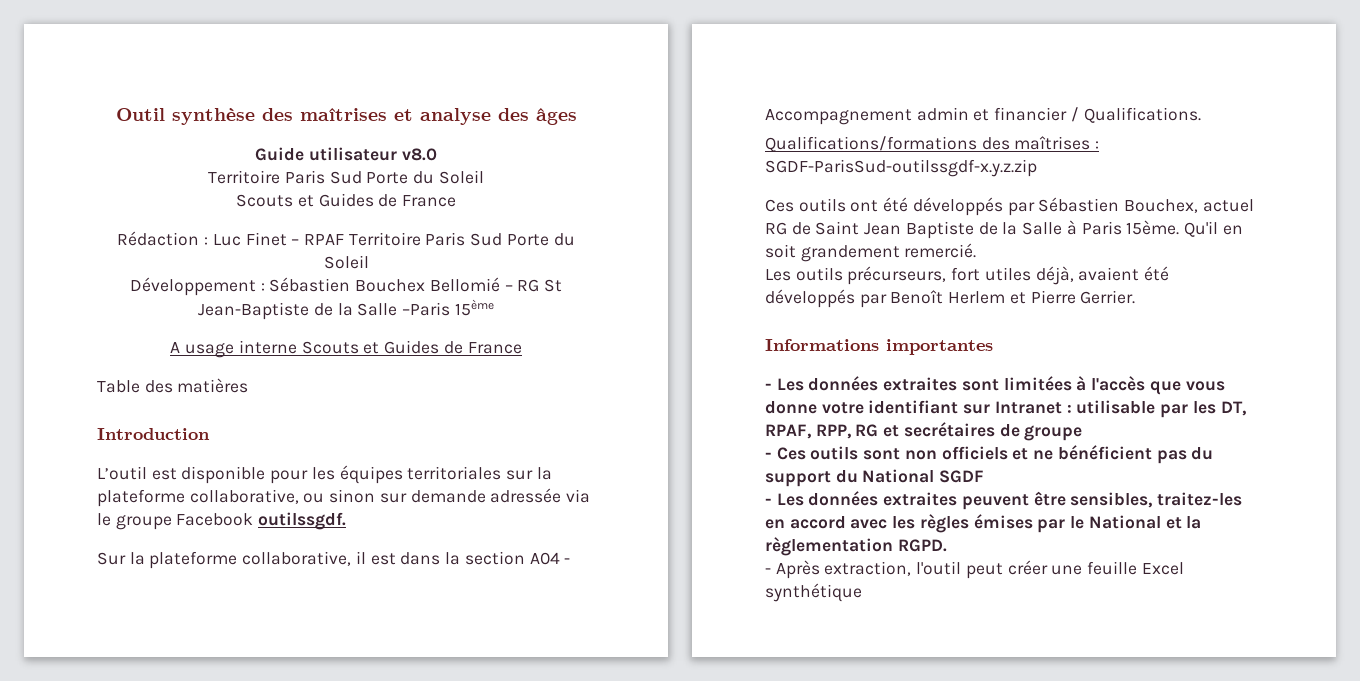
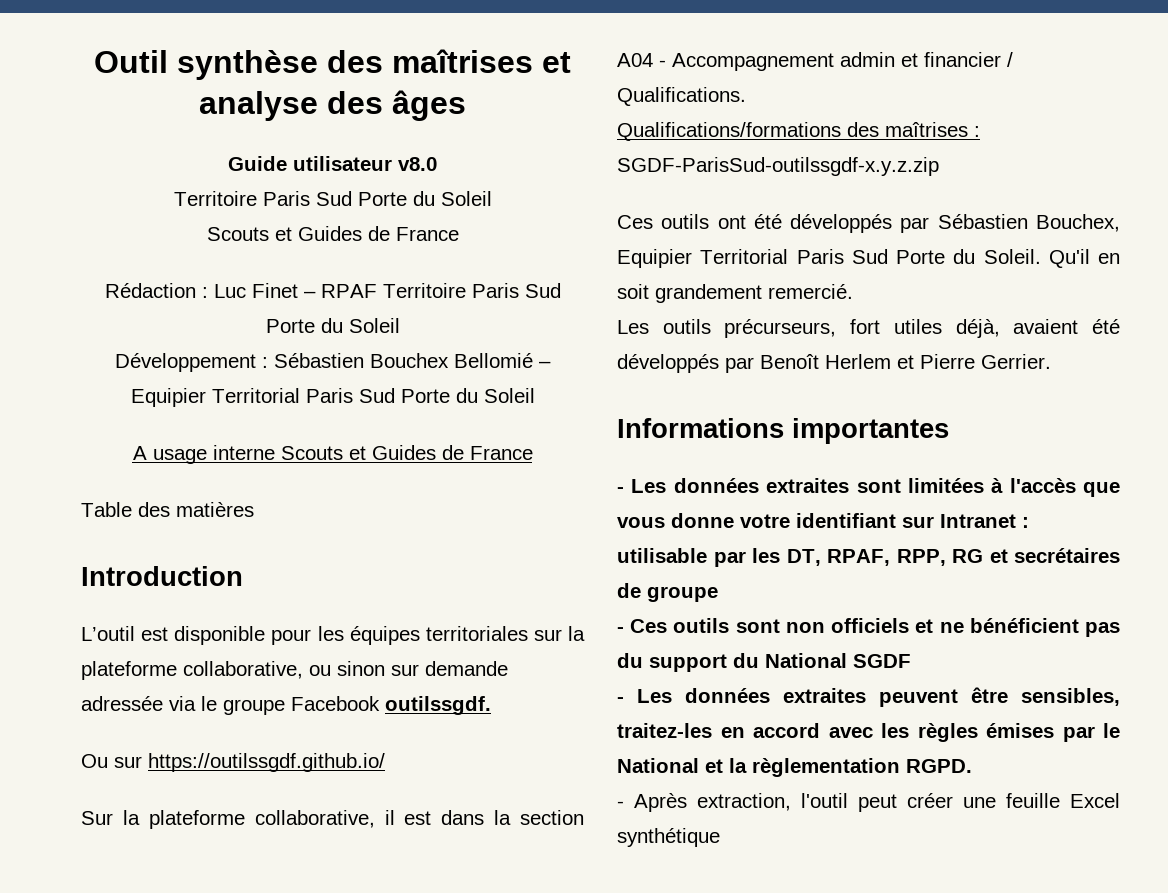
[517,279,563,292] [198,299,494,320] RG St Jean-Baptiste de la Salle –Paris 15ème -> [130,388,535,407] Equipier Territorial Paris Sud Porte du Soleil
(347, 521) none -> [81,753,385,772] // Ou sur https://outilssgdf.github.io/
[1202,199,1254,212] [765,220,1180,239] actuel RG de Saint Jean Baptiste de la Salle à Paris 15ème. -> [617,249,1041,268] Equipier Territorial Paris Sud Porte du Soleil.

